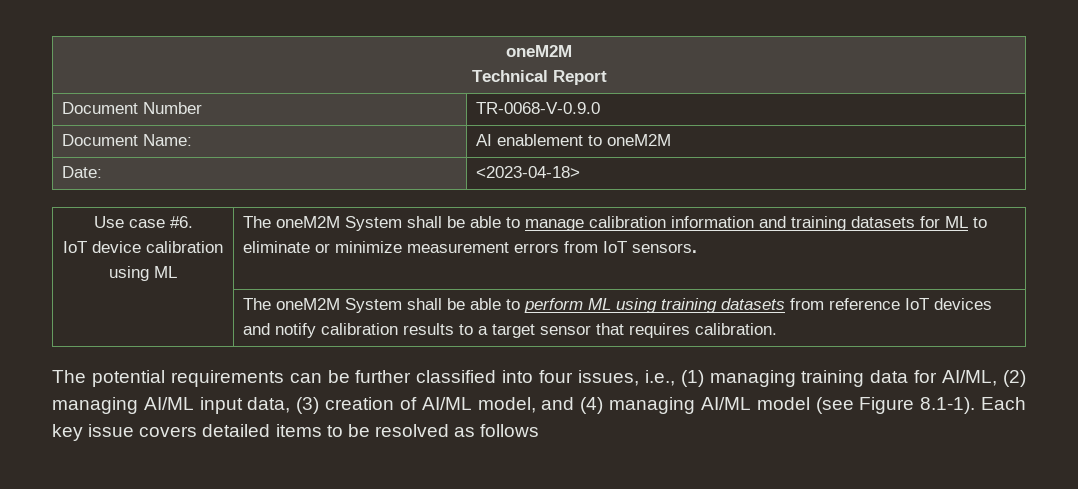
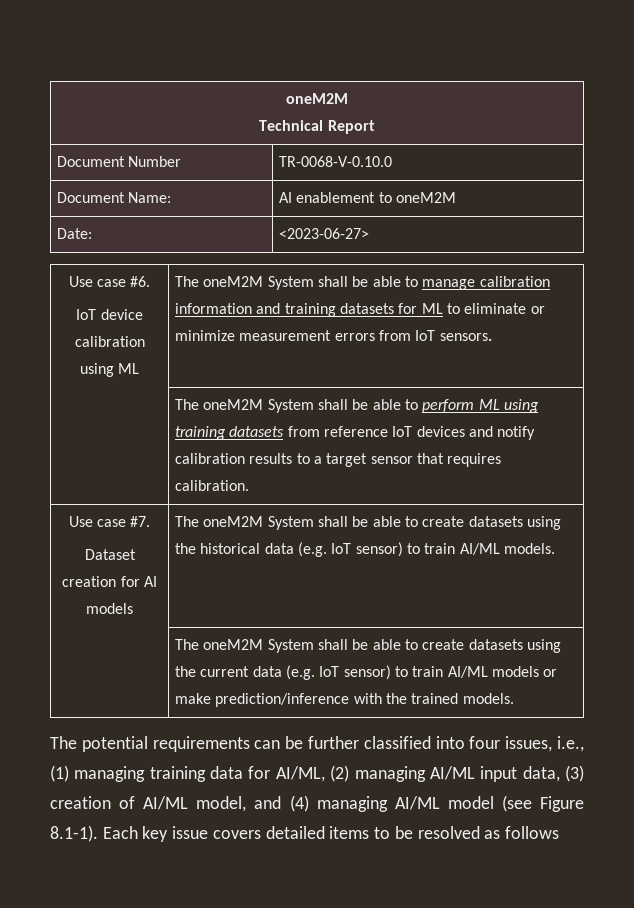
[476,102,601,114] TR-0068-V-0.9.0 -> [279,156,393,167] TR-0068-V-0.10.0
[476,166,581,178] <2023-04-18> -> [279,228,370,239] <2023-06-27>
(778, 329) none -> [68,516,151,527] [84,549,136,560] [62,576,157,587] [86,603,133,614] [175,516,561,530] [175,542,555,557] [175,639,561,653] [175,665,558,680] [175,693,514,707] // Use case #7. // Dataset creation for AI models | The oneM2M System shall be able to create datasets using the historical data (e.g. IoT sensor) to train AI/ML models. // | The oneM2M System shall be able to create datasets using the current data (e.g. IoT sensor) to train AI/ML models or make prediction/inference with the trained models.

